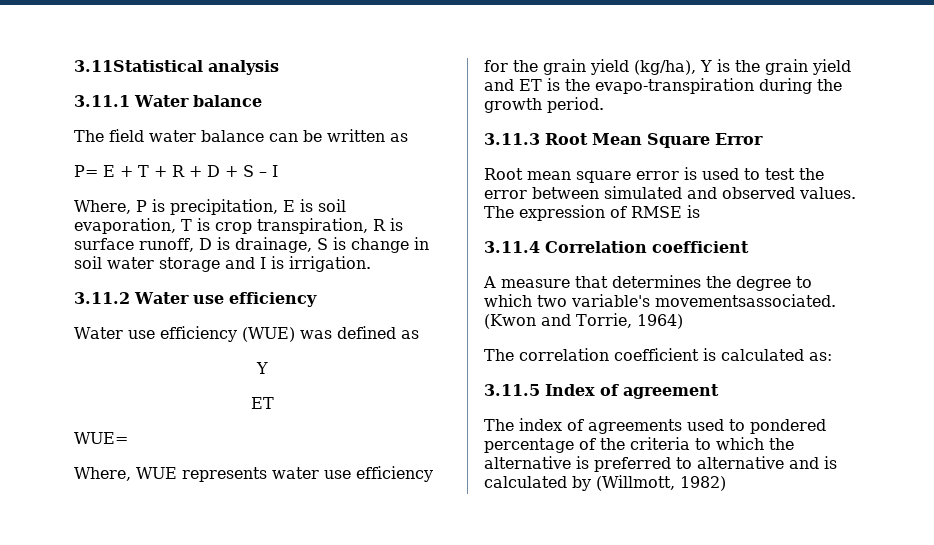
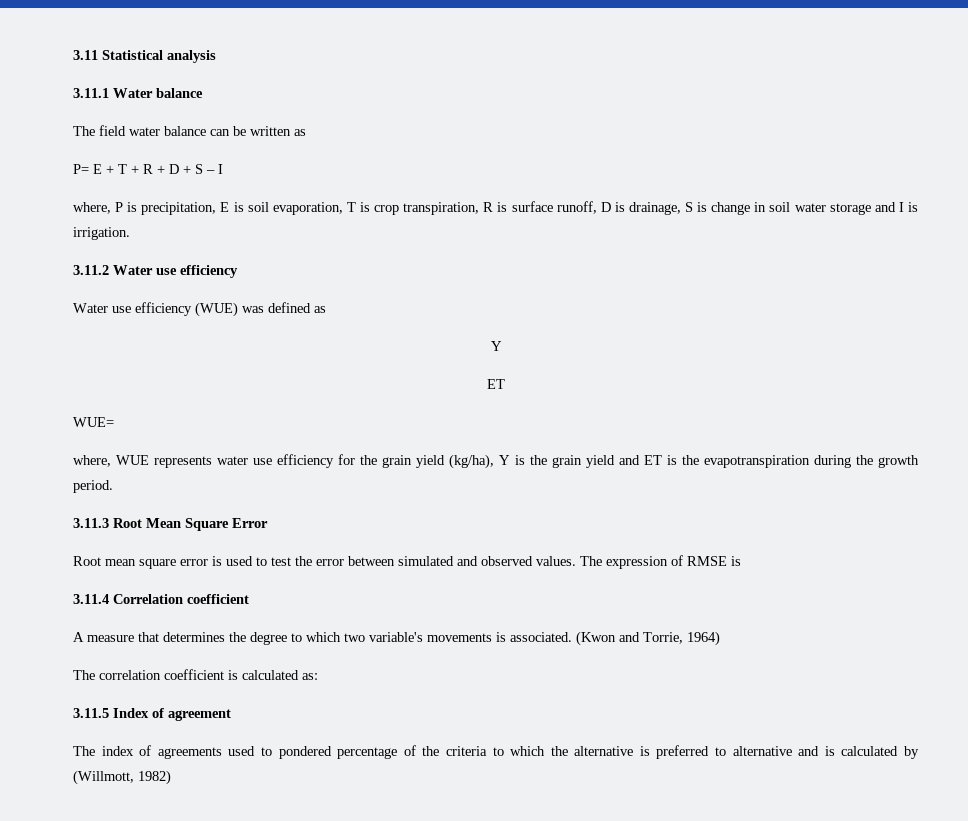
[74,60,203,72] 3.11Statistical -> [73,50,163,60] 3.11 Statistical
[74,200,131,214] Where, -> [73,202,111,214] where,
[74,467,131,481] Where, -> [73,455,111,467] where,
[595,78,754,94] evapo-transpiration -> [703,455,810,468] evapotranspiration
[655,294,836,307] movementsassociated. -> [427,632,572,642] movements is associated.

